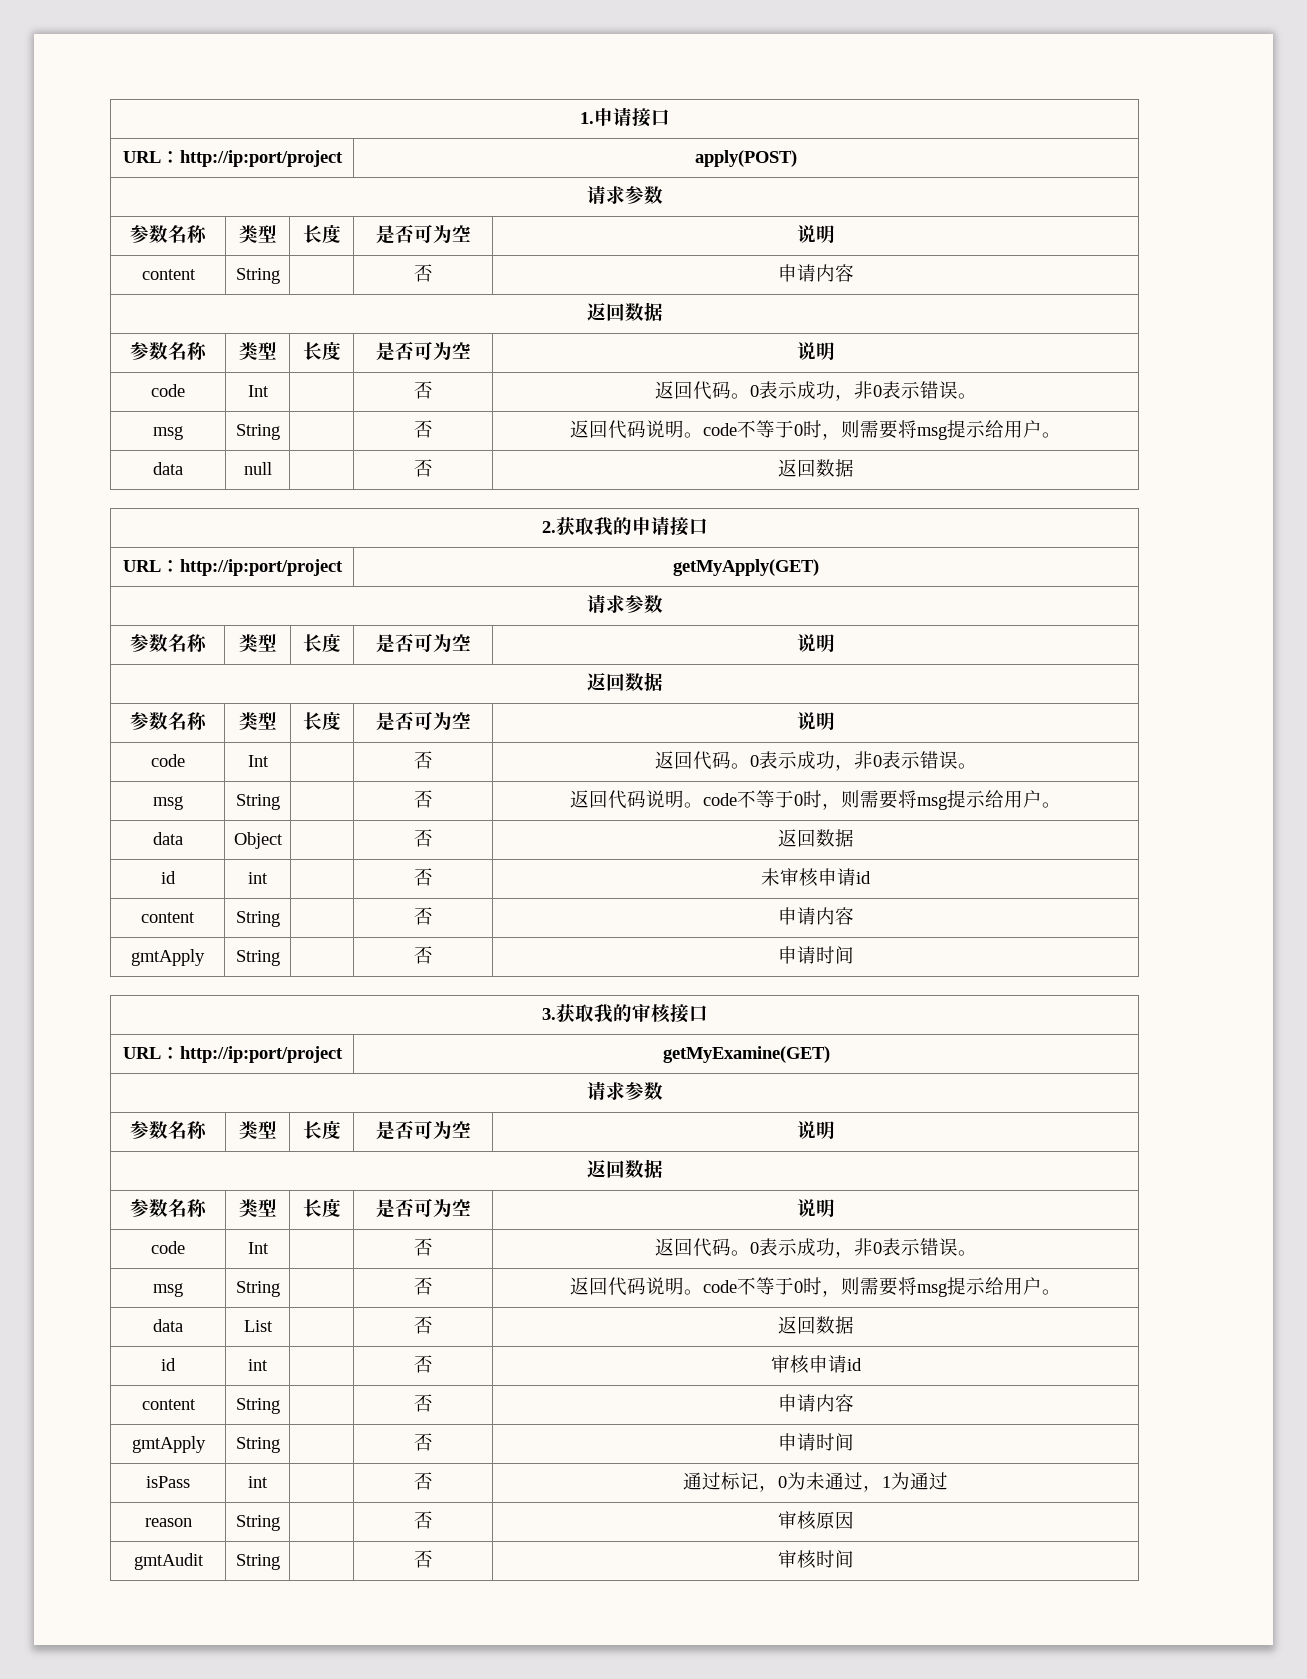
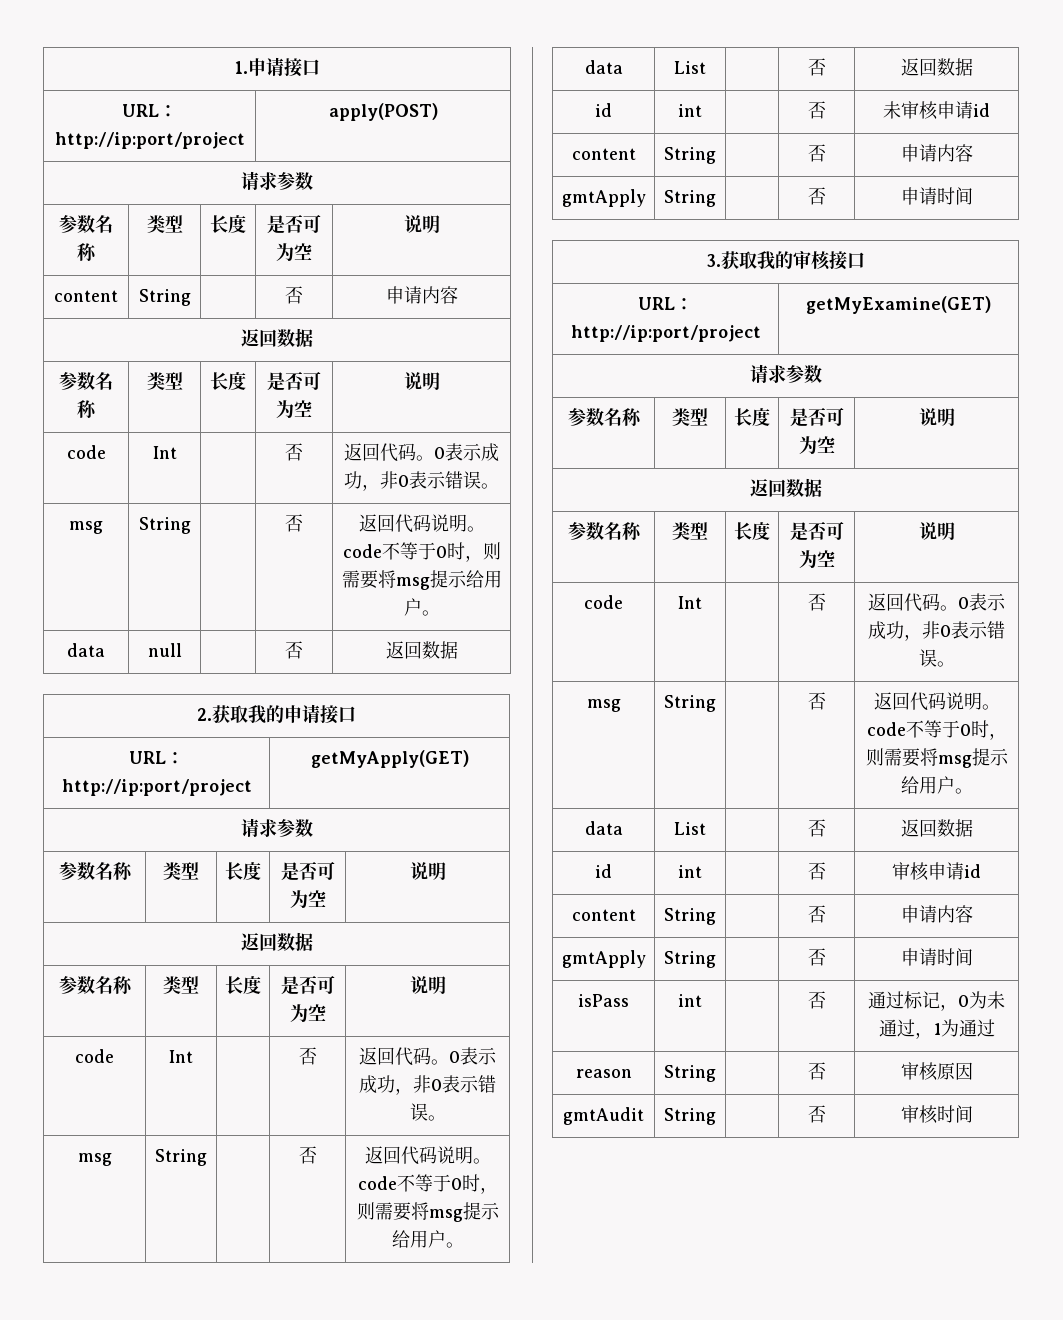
[233,832,283,849] Object -> [674,61,706,74] List

